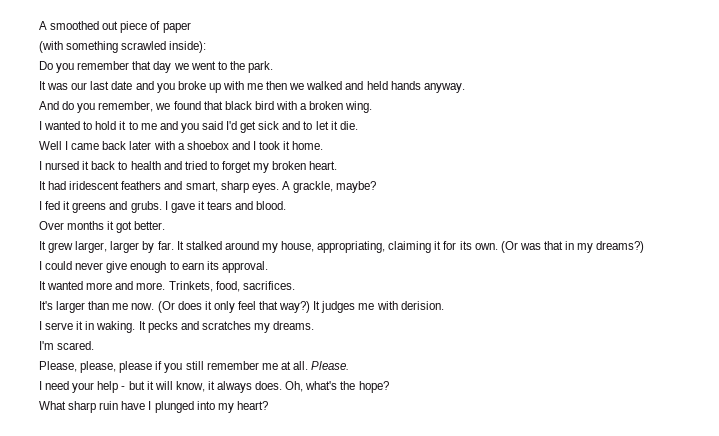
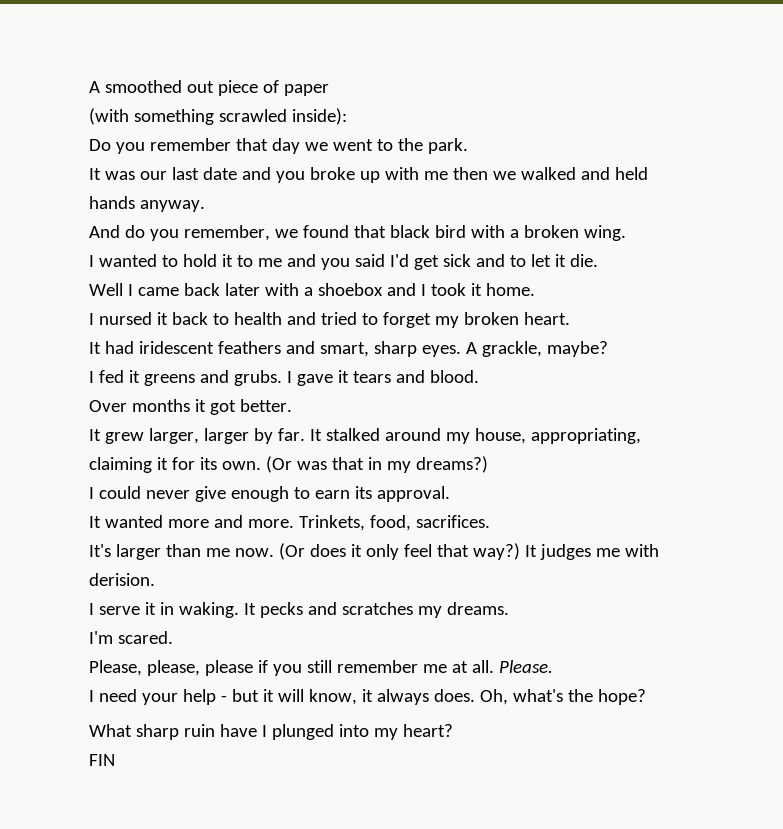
(268, 405) none -> [89,754,115,766] // FIN

